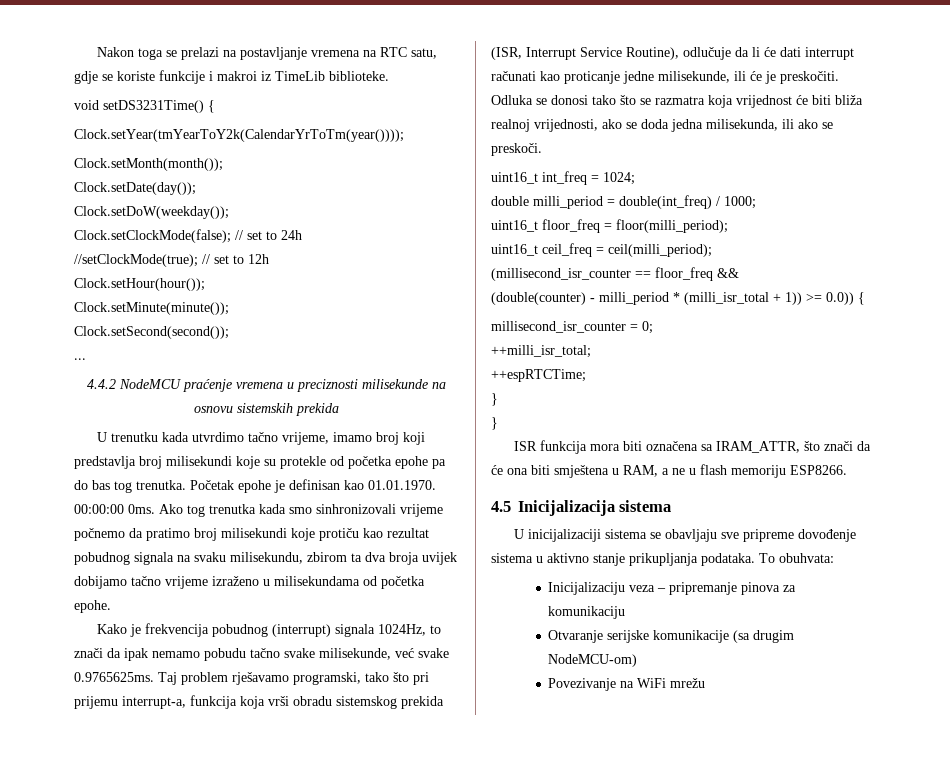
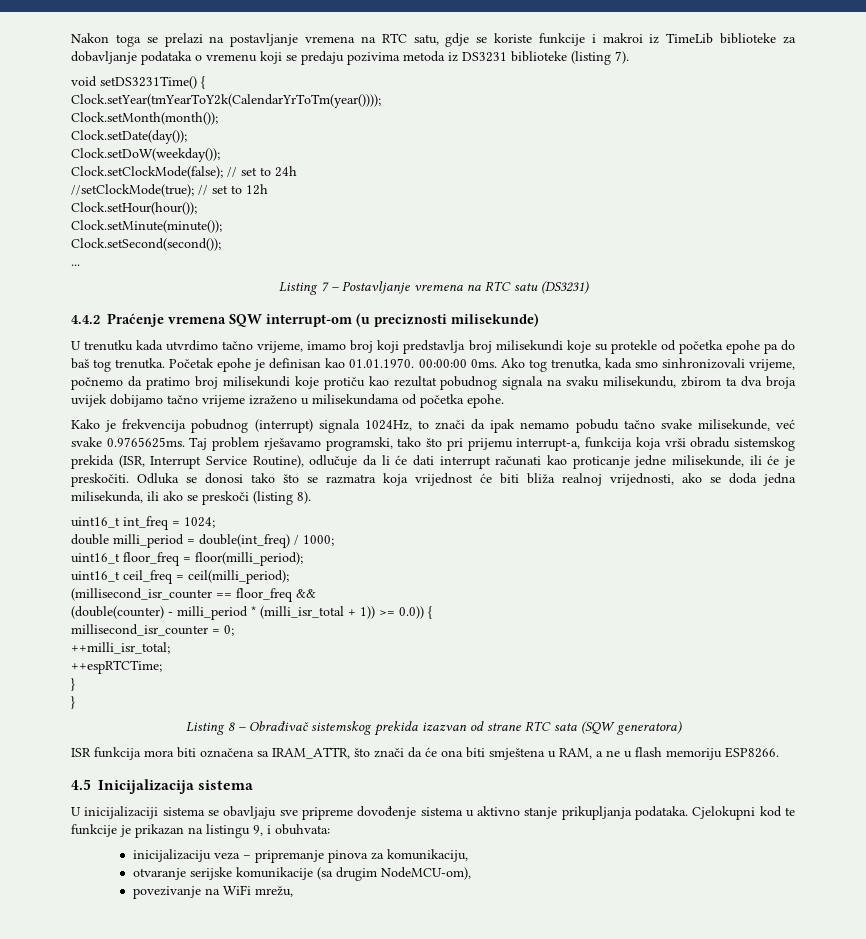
[329,71,389,81] biblioteke. -> [720,33,797,44] [71,51,629,65] biblioteke za dobavljanje podataka o vremenu koji se predaju pozivima metoda iz DS3231 biblioteke (listing 7).
[87,379,446,392] [194,403,339,416] 4.4.2 NodeMCU praćenje vremena u preciznosti milisekunde na osnovu sistemskih prekida -> [278,281,589,295] [71,313,539,327] Listing 7 – Postavljanje vremena na RTC satu (DS3231) // 4.4.2 Praćenje vremena SQW interrupt-om (u preciznosti milisekunde)
[92,480,110,490] bas -> [71,358,89,369] baš
[209,504,256,514] trenutka -> [550,358,601,370] trenutka,
[400,504,443,517] vrijeme -> [748,359,795,371] vrijeme,
[491,143,542,156] preskoči. -> [202,491,311,505] preskoči (listing 8).
(498, 423) none -> [185,721,682,736] // Listing 8 – Obrađivač sistemskog prekida izazvan od strane RTC sata (SQW generatora)
[759,553,775,563] To -> [692,806,795,820] [71,824,271,838] Cjelokupni kod te funkcije je prikazan na listingu 9, i
[548,582,626,595] Inicijalizaciju -> [132,849,211,862] inicijalizaciju
[548,606,626,619] [548,630,604,643] komunikaciju // Otvaranje -> [386,849,468,862] [132,868,186,880] komunikaciju, // otvaranje
[548,654,638,667] [548,678,617,691] NodeMCU-om) // Povezivanje -> [380,867,471,880] [132,886,201,899] NodeMCU-om), // povezivanje
[670,678,706,688] mrežu -> [254,886,293,897] mrežu,

